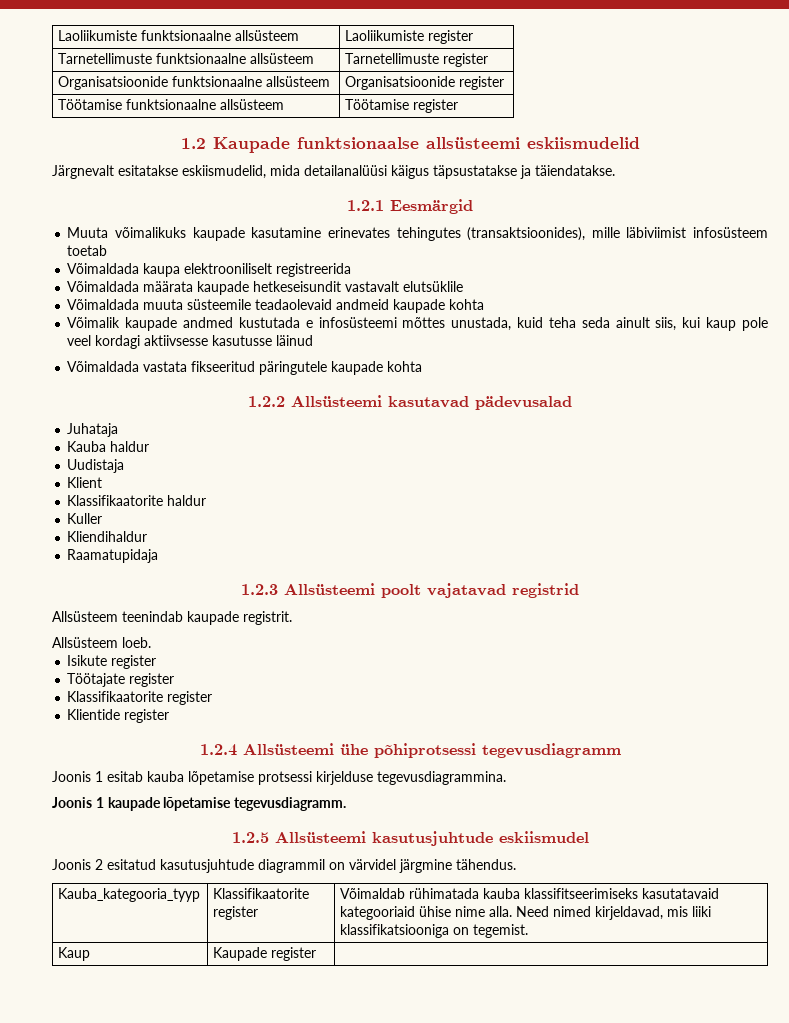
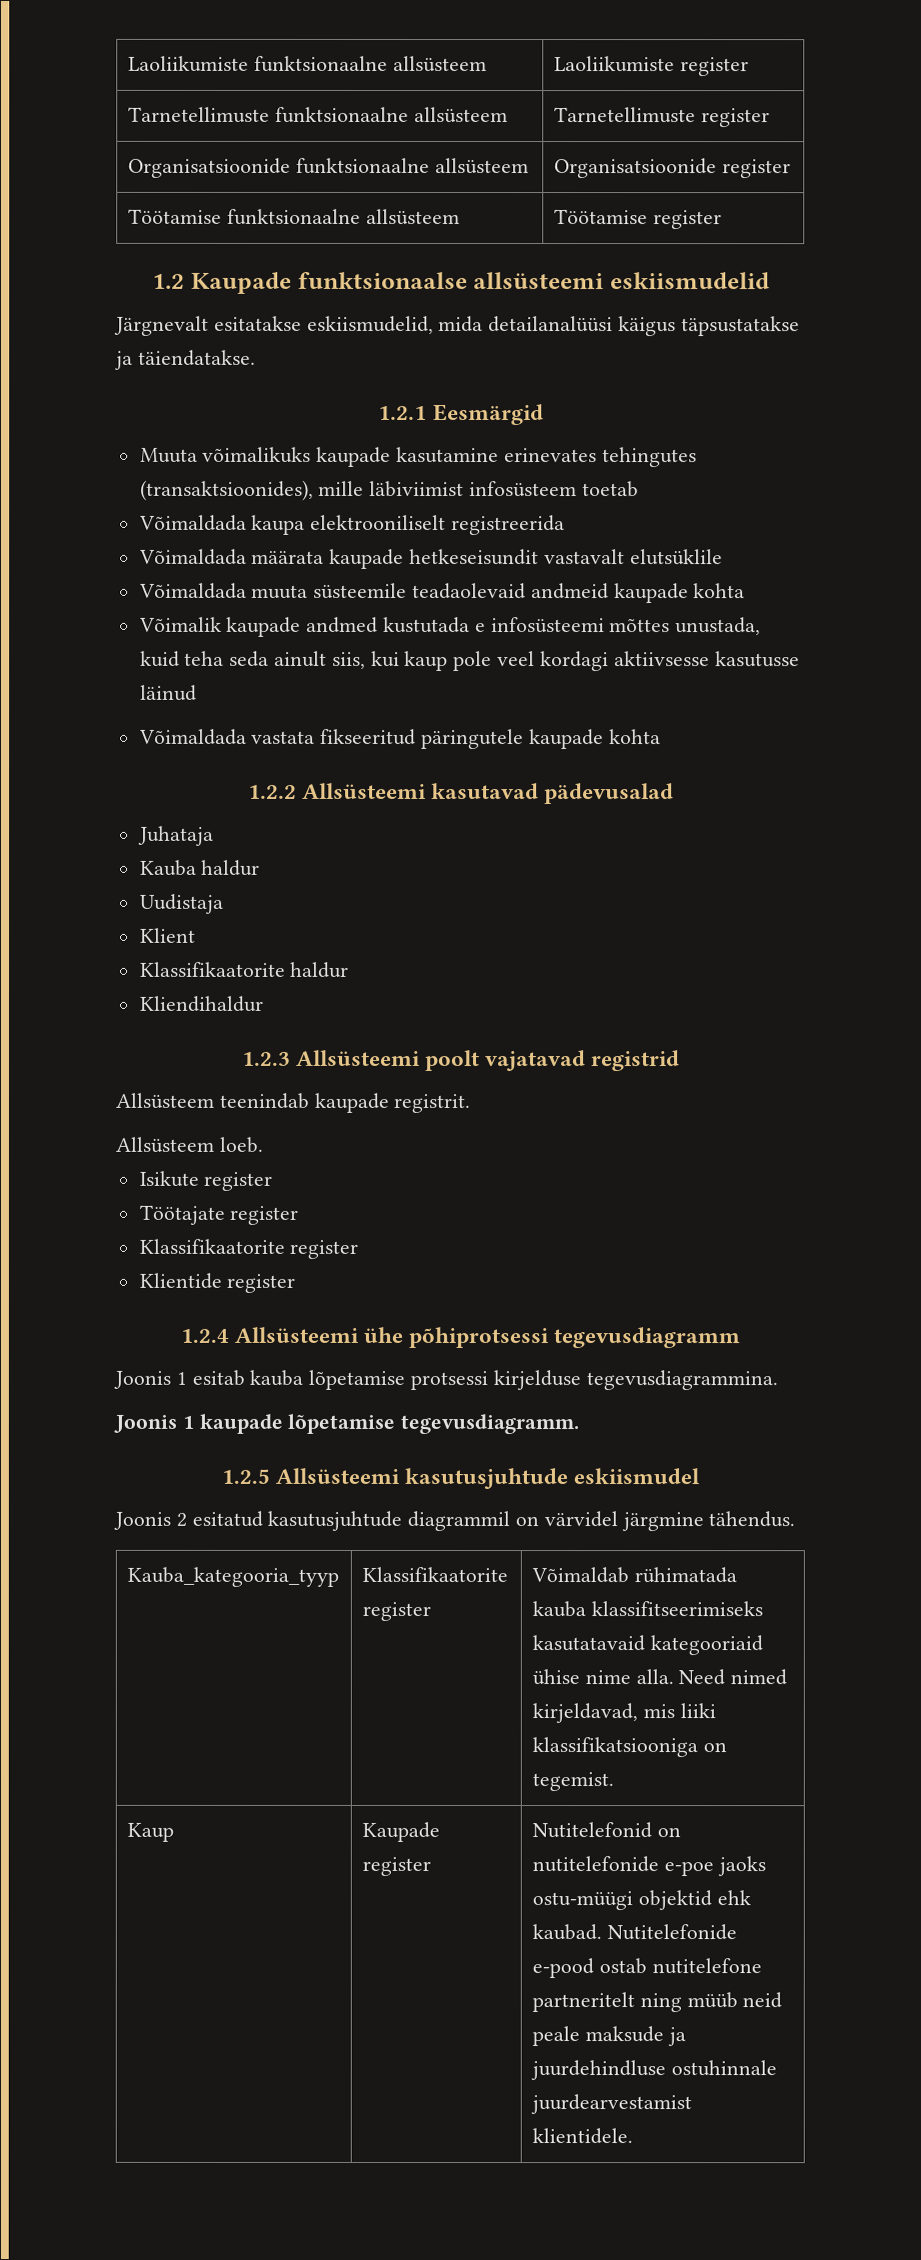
[67,513,103,524] // Kuller -> (350, 969) none
[67,549,159,563] // Raamatupidaja -> (264, 1003) none
(317, 954) none -> [531,1822,681,1839] [531,1856,766,1877] [531,1890,751,1911] [531,1924,737,1941] [531,1958,762,1979] [531,1992,783,2013] [531,2026,686,2047] [529,2060,777,2081] [529,2094,692,2115] [531,2128,633,2145] Nutitelefonid on nutitelefonide e-poe jaoks ostu-müügi objektid ehk kaubad. Nutitelefonide e-pood ostab nutitelefone partneritelt ning müüb neid peale maksude ja juurdehindluse ostuhinnale juurdearvestamist klientidele.

